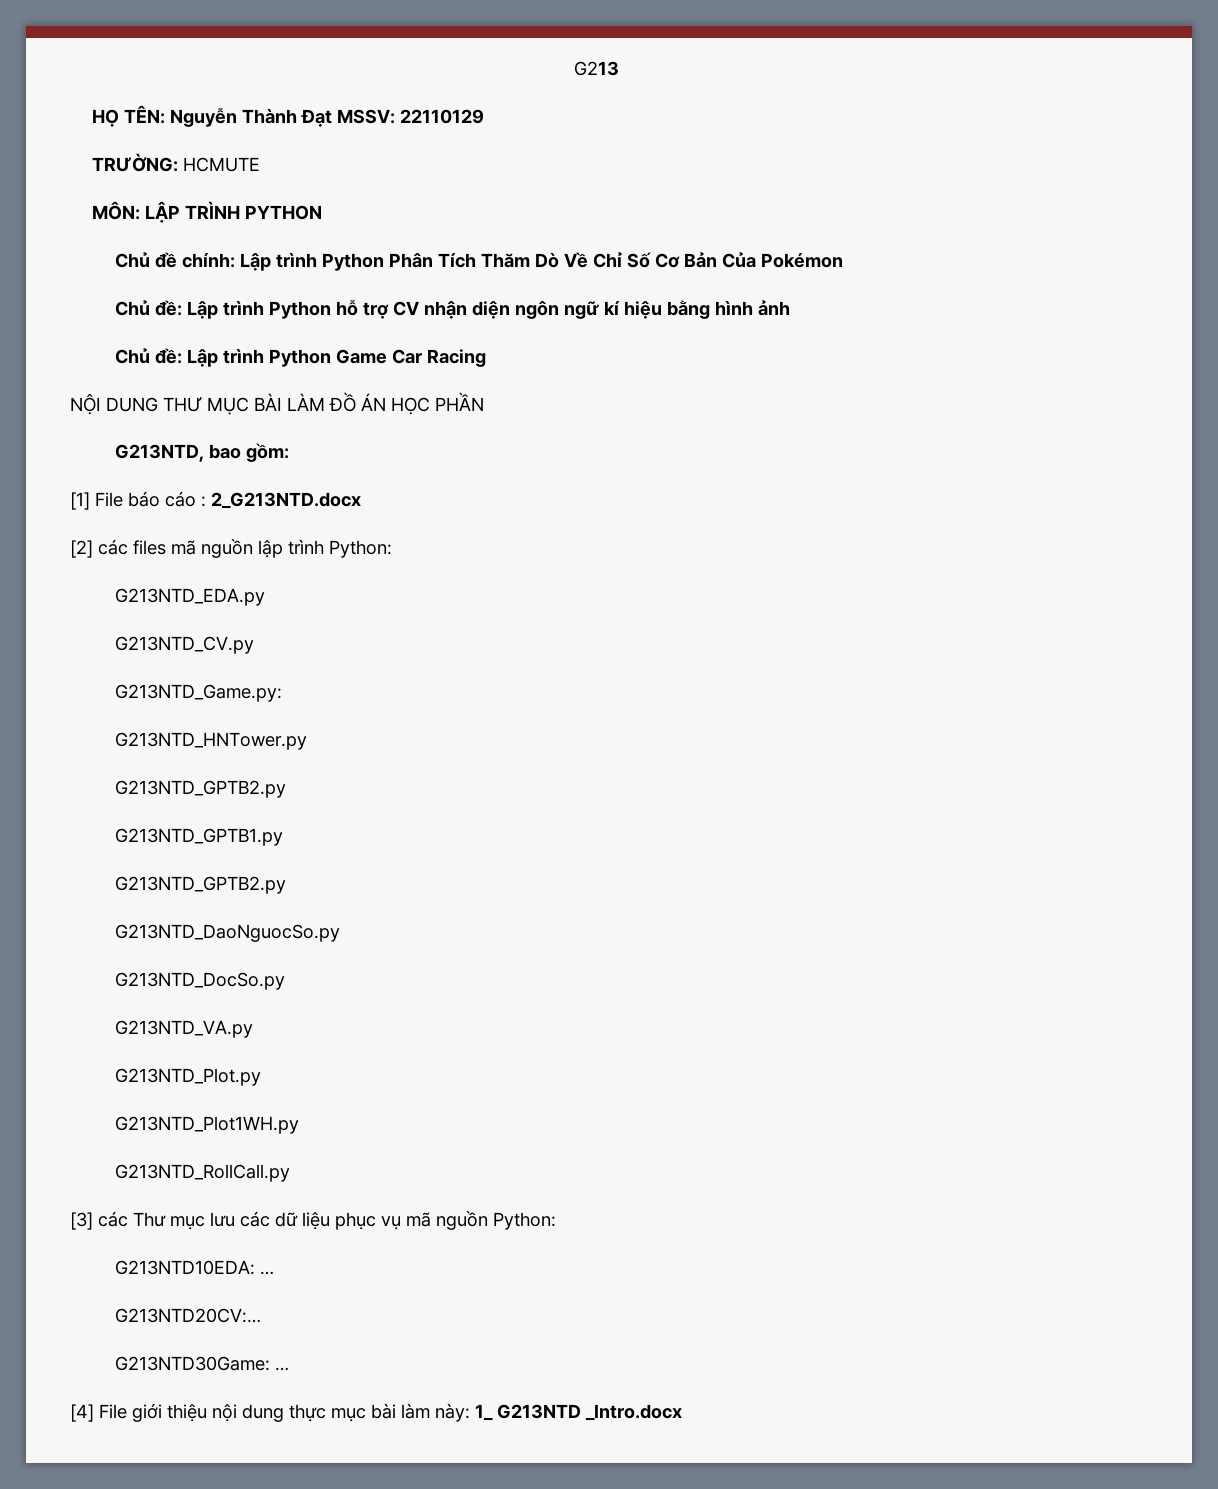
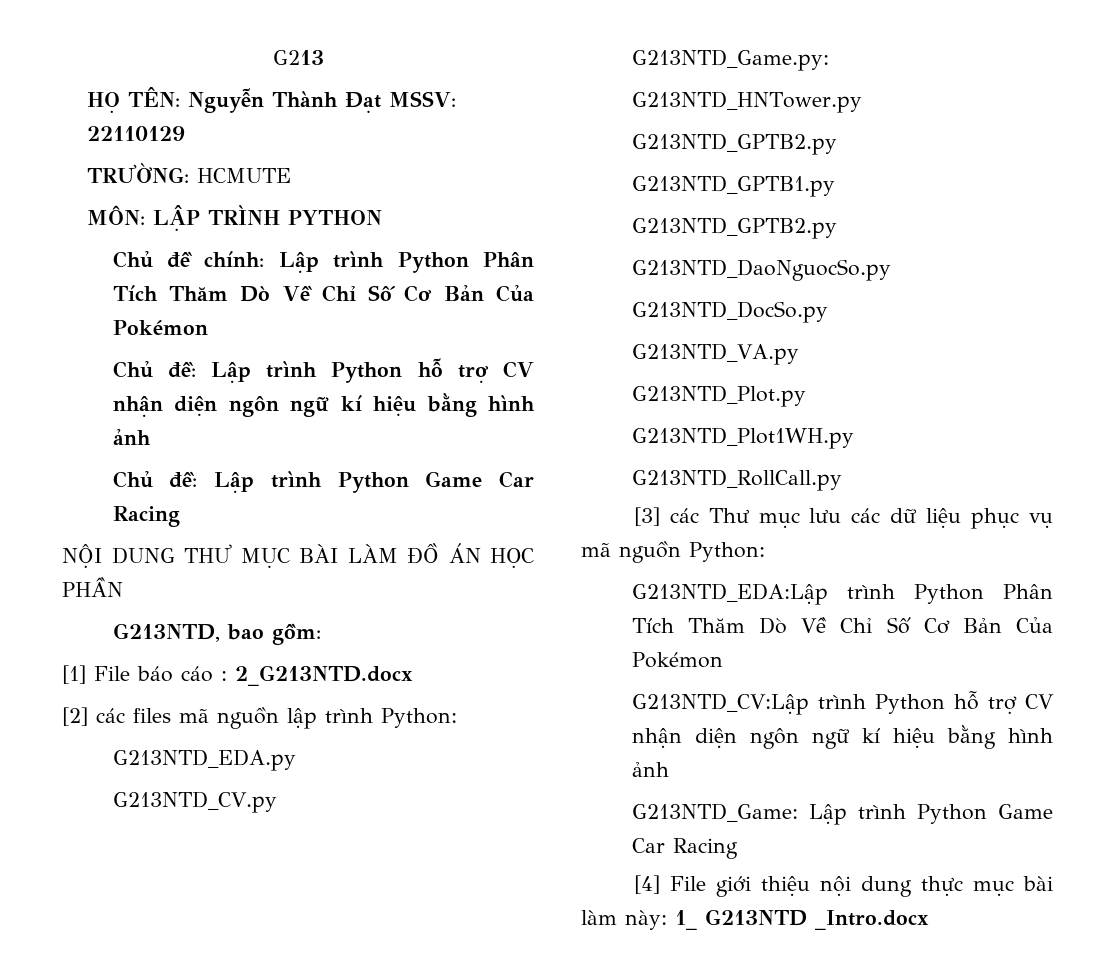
[114,1260,274,1275] [114,1308,261,1323] [114,1356,289,1371] G213NTD10EDA: … // G213NTD20CV:… // G213NTD30Game: … -> [631,583,1053,605] [631,617,1053,634] [631,652,723,668] [631,691,1054,715] [631,725,1053,749] [631,762,669,777] [631,803,1053,825] [631,838,738,859] G213NTD_EDA:Lập trình Python Phân Tích Thăm Dò Về Chỉ Số Cơ Bản Của Pokémon // G213NTD_CV:Lập trình Python hỗ trợ CV nhận diện ngôn ngữ kí hiệu bằng hình ảnh // G213NTD_Game: Lập trình Python Game Car Racing

